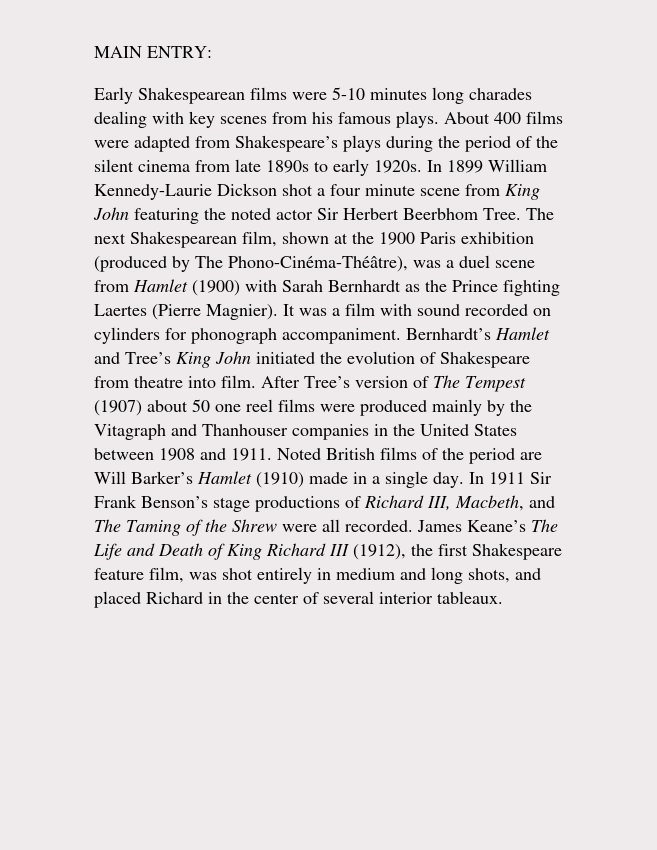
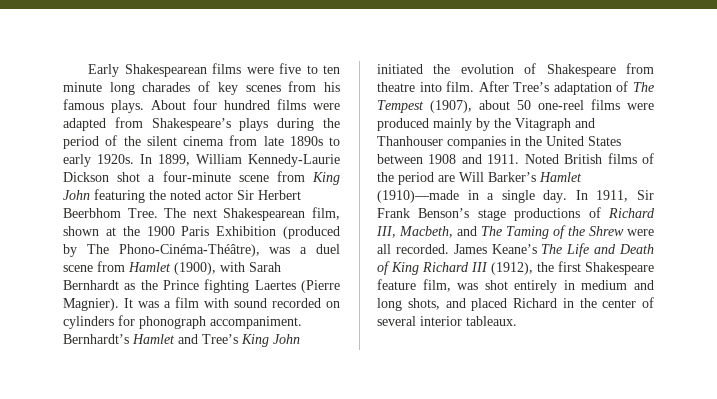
[94,46,212,58] MAIN ENTRY: // -> (88, 70) none
[332,87,532,104] [94,111,184,128] 5-10 minutes long charades dealing with -> [279,63,340,74] [63,81,211,95] five to ten minute long charades of
[494,112,521,124] 400 -> [193,99,270,110] four hundred
[447,160,483,173] 1899 -> [158,154,190,166] 1899,
[330,184,415,196] four minute -> [162,171,231,182] four-minute
[461,232,534,244] exhibition -> [216,226,277,236] Exhibition
[192,280,240,296] (1900) -> [174,262,216,275] (1900),
[355,376,408,388] version -> [553,82,612,95] adaptation
[94,400,142,416] (1907) -> [430,100,472,113] (1907),
[215,399,273,412] one reel -> [538,100,584,110] one-reel
[256,472,348,488] (1910) made -> [377,190,459,203] (1910)—made
[489,472,525,485] 1911 -> [596,190,629,202] 1911,

